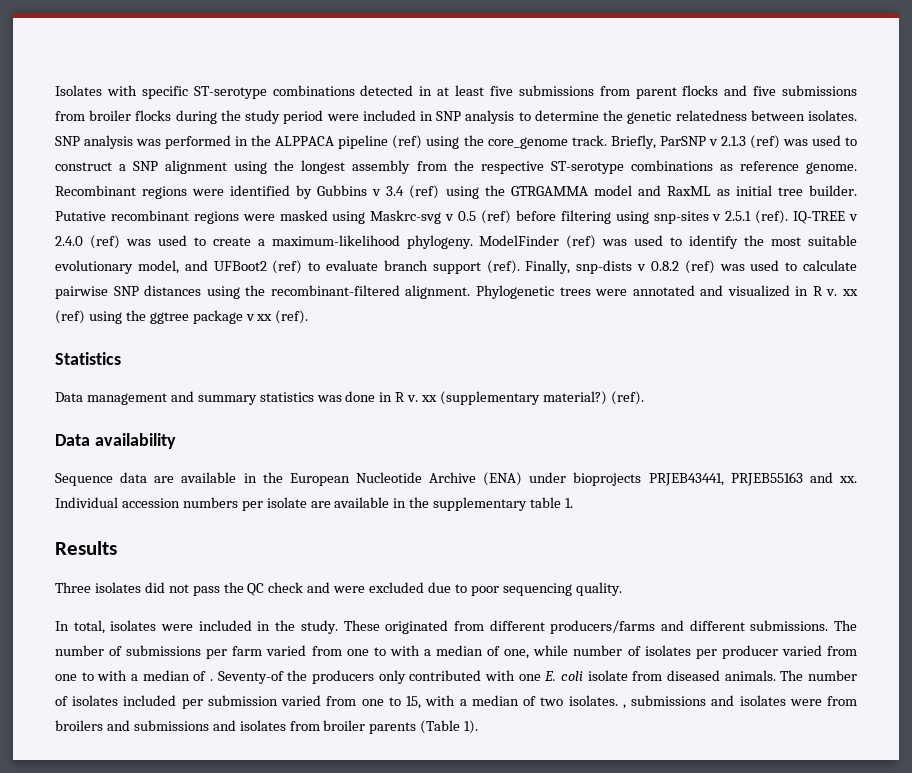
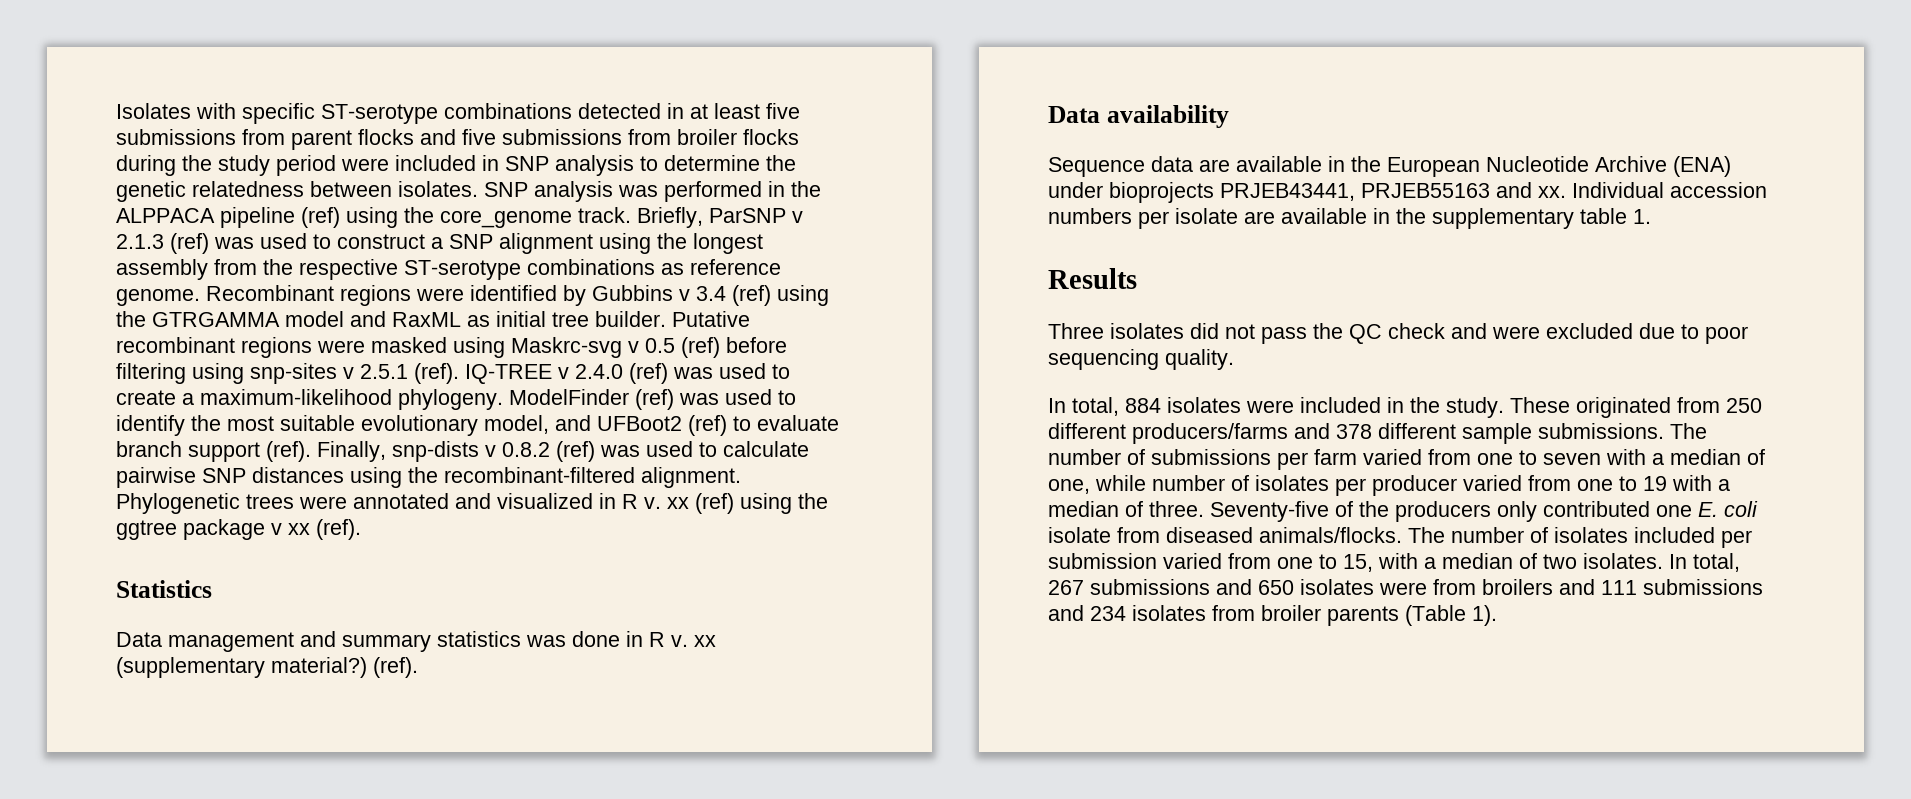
(105, 627) none -> [1125,398,1161,413] 884
(484, 626) none -> [1726,398,1762,413] 250
[689,620,745,631] different -> [1336,423,1532,444] 378 different sample
(386, 651) none -> [1543,453,1601,465] seven
[97,670,284,684] with a median of . Seventy-of -> [1643,475,1730,491] [1048,501,1353,522] 19 with a median of three. Seventy-five of
[485,670,515,681] with -> (1650, 509) none
[724,670,776,681] animals. -> [1259,527,1402,543] animals/flocks.
[622,695,735,709] , submissions and -> [1669,553,1740,572] [1048,579,1294,595] In total, 267 submissions and 650
[133,720,236,731] submissions and -> [1601,579,1763,595] [1048,605,1126,621] 111 submissions and 234

